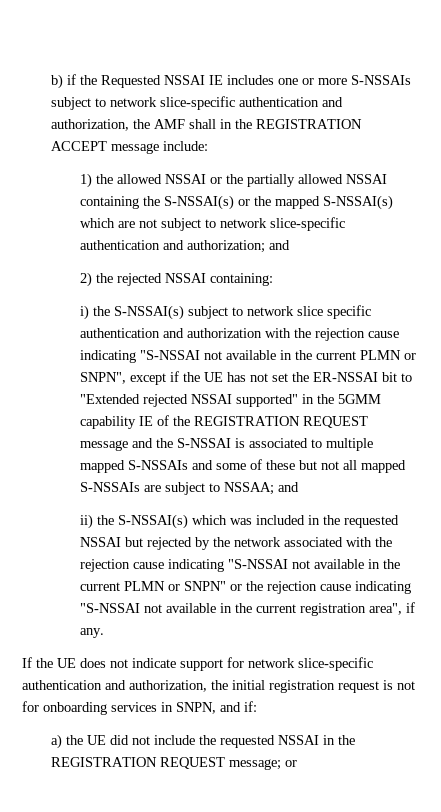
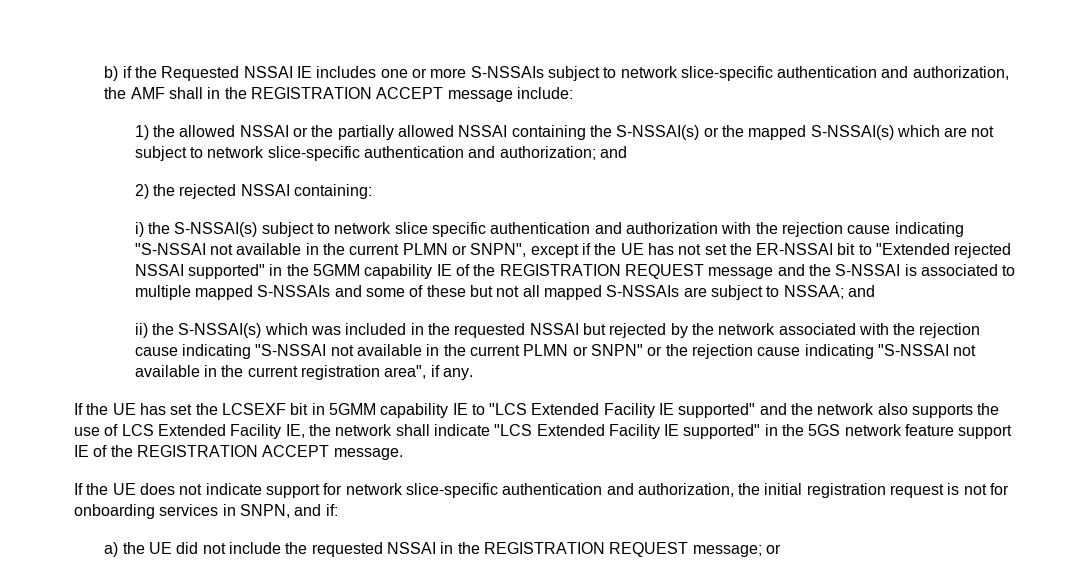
(104, 633) none -> [74,403,1000,418] [74,424,1013,439] [74,445,403,460] // If the UE has set the LCSEXF bit in 5GMM capability IE to "LCS Extended Facility IE supported" and the network also supports the use of LCS Extended Facility IE, the network shall indicate "LCS Extended Facility IE supported" in the 5GS network feature support IE of the REGISTRATION ACCEPT message.

